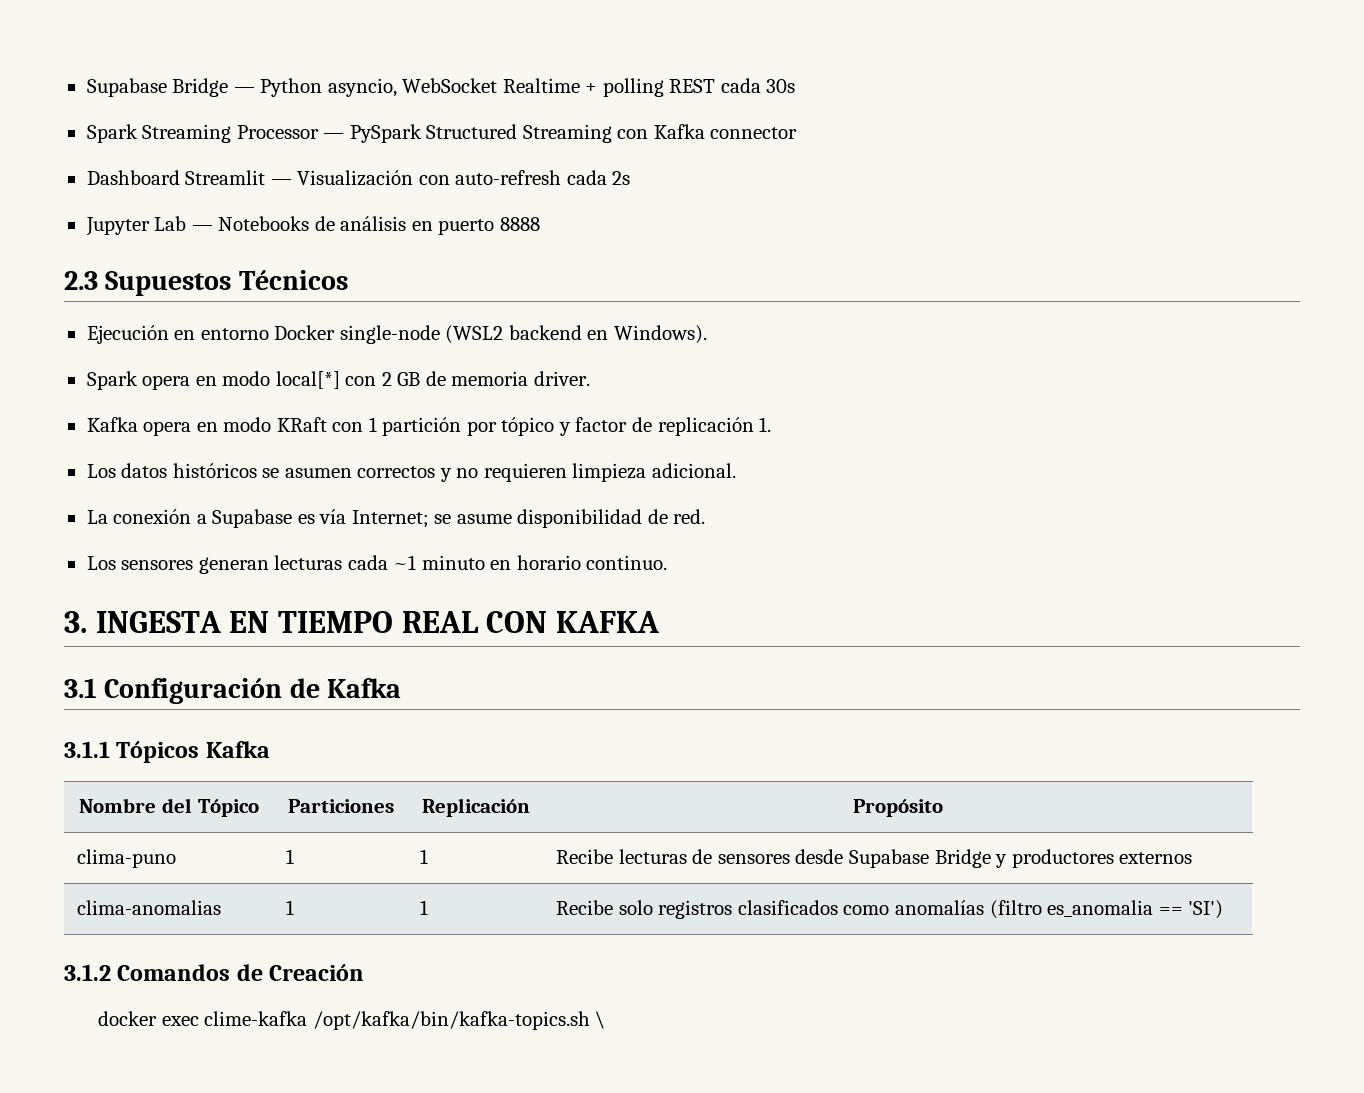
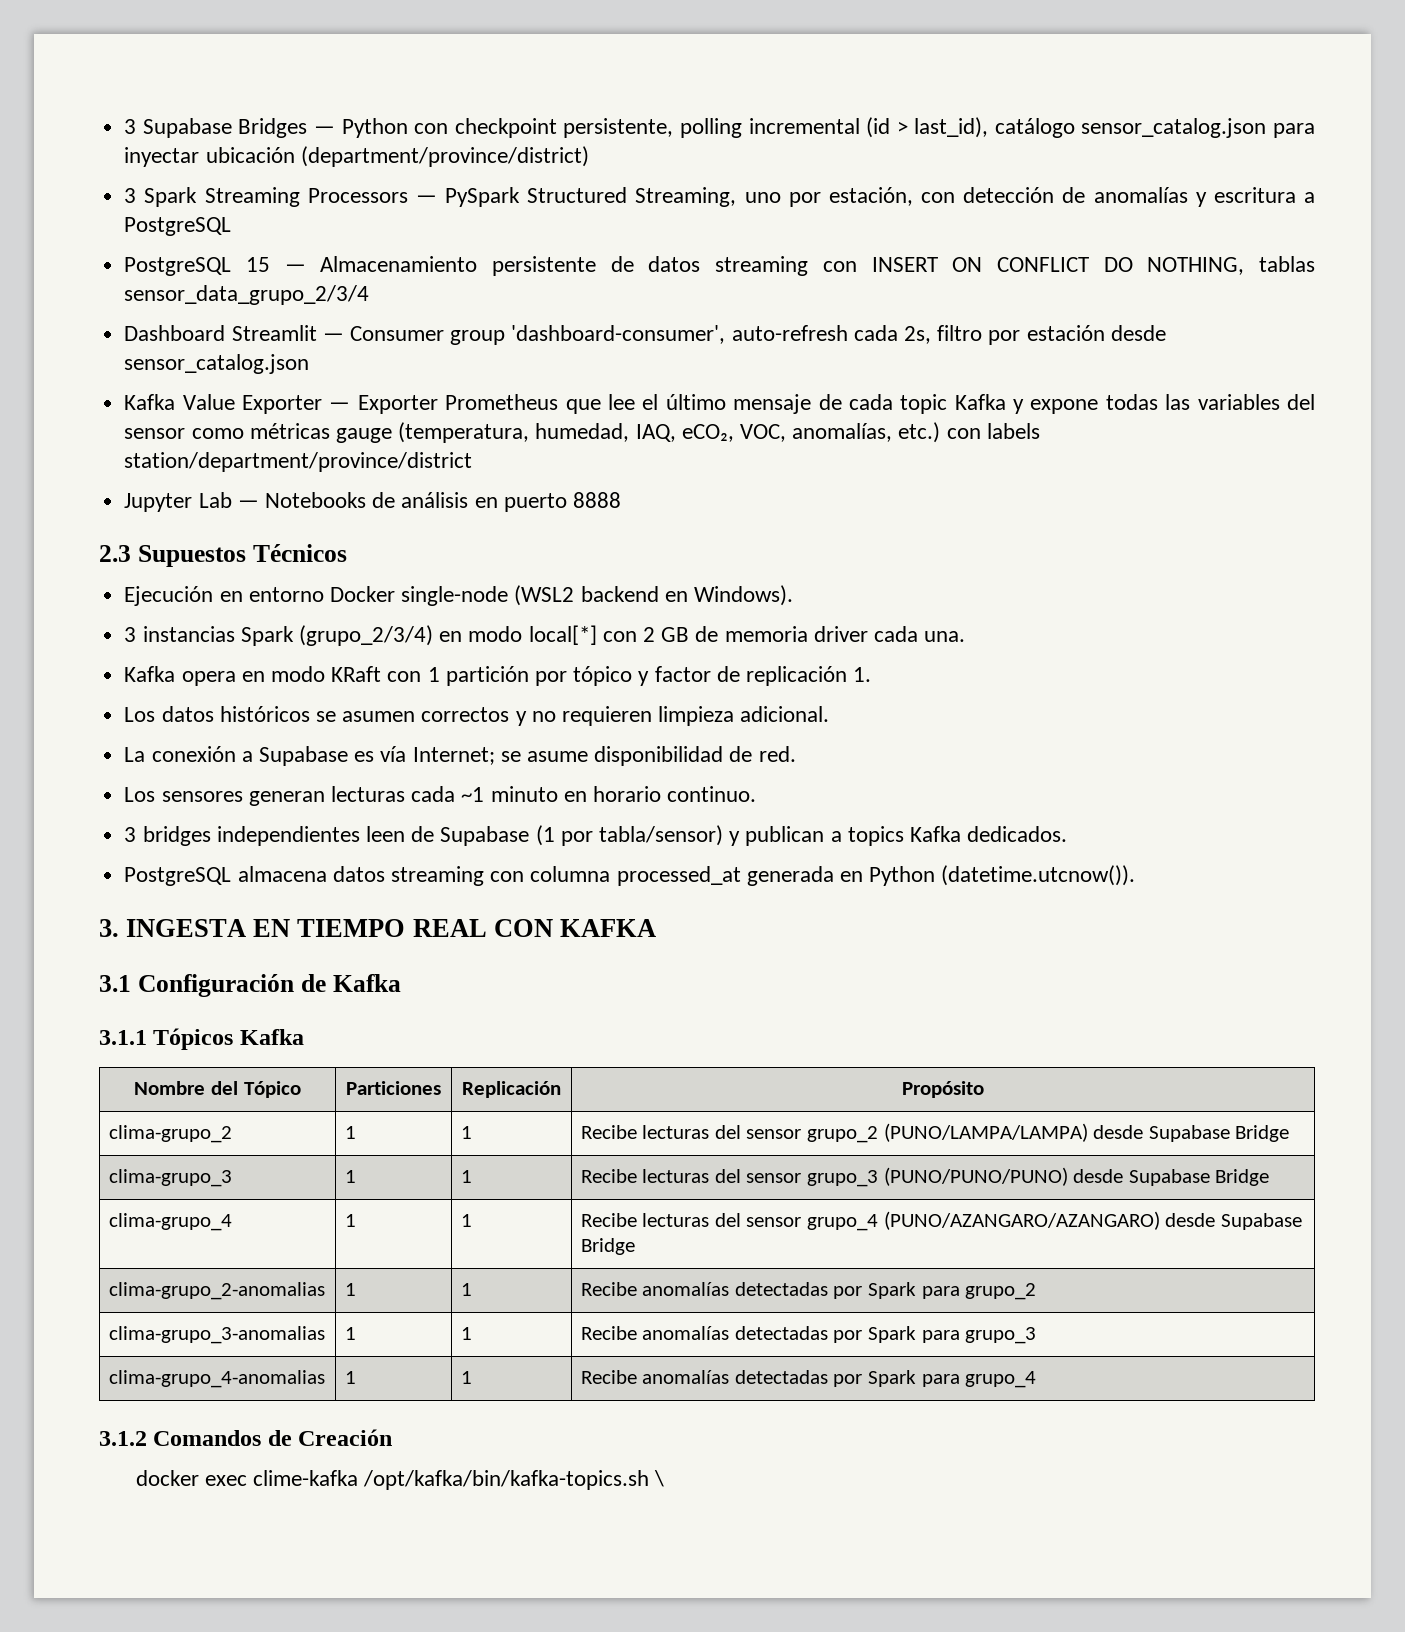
[86,78,796,97] Supabase Bridge — Python asyncio, WebSocket Realtime + polling REST cada 30s // -> [124,117,1315,138] [124,146,589,167] [124,188,137,203] 3 Supabase Bridges — Python con checkpoint persistente, polling incremental (id > last_id), catálogo sensor_catalog.json para inyectar ubicación (department/province/district) // 3
[236,125,319,139] Processor -> [307,188,408,203] Processors
[522,124,798,143] [86,170,631,186] Streaming con Kafka connector // Dashboard Streamlit — Visualización con auto-refresh cada 2s -> [635,187,1315,207] [124,217,232,236] [124,256,1315,276] [124,285,370,305] [124,325,1166,345] [124,354,310,374] [124,394,1315,414] [124,422,1040,443] [124,452,473,472] Streaming, uno por estación, con detección de anomalías y escritura a PostgreSQL // PostgreSQL 15 — Almacenamiento persistente de datos streaming con INSERT ON CONFLICT DO NOTHING, tablas sensor_data_grupo_2/3/4 // Dashboard Streamlit — Consumer group 'dashboard-consumer', auto-refresh cada 2s, filtro por estación desde sensor_catalog.json // Kafka Value Exporter — Exporter Prometheus que lee el último mensaje de cada topic Kafka y expone todas las variables del sensor como métricas gauge (temperatura, humedad, IAQ, eCO₂, VOC, anomalías, etc.) con labels station/department/province/district
[86,371,191,390] Spark opera -> [124,625,433,646] 3 instancias Spark (grupo_2/3/4)
[533,371,590,386] driver. -> [813,626,966,642] driver cada una.
(668, 562) none -> [124,825,1068,846] [124,865,1136,886] // 3 bridges independientes leen de Supabase (1 por tabla/sensor) y publican a topics Kafka dedicados. // PostgreSQL almacena datos streaming con columna processed_at generada en Python (datetime.utcnow()).
[77,849,177,868] [286,849,295,864] [420,849,429,864] [556,849,1193,868] [77,900,222,915] [286,900,295,915] [420,900,429,915] [556,900,1224,919] clima-puno | 1 | 1 | Recibe lecturas de sensores desde Supabase Bridge y productores externos // clima-anomalias | 1 | 1 | Recibe solo registros clasificados como anomalías (filtro es_anomalia == 'SI') -> [108,1125,232,1143] [344,1126,356,1139] [460,1126,472,1139] [580,1123,1290,1143] [108,1169,232,1187] [344,1170,356,1183] [460,1170,472,1183] [580,1167,1270,1187] [108,1213,232,1231] [344,1214,356,1227] [460,1214,472,1227] [580,1211,1302,1231] [580,1238,635,1255] [108,1282,325,1300] [344,1283,356,1296] [460,1283,472,1296] [580,1282,1037,1300] [108,1326,325,1344] [344,1327,356,1340] [460,1327,472,1340] [580,1326,1037,1344] [108,1370,325,1388] [344,1371,356,1384] [460,1371,472,1384] [580,1370,1037,1388] clima-grupo_2 | 1 | 1 | Recibe lecturas del sensor grupo_2 (PUNO/LAMPA/LAMPA) desde Supabase Bridge // clima-grupo_3 | 1 | 1 | Recibe lecturas del sensor grupo_3 (PUNO/PUNO/PUNO) desde Supabase Bridge // clima-grupo_4 | 1 | 1 | Recibe lecturas del sensor grupo_4 (PUNO/AZANGARO/AZANGARO) desde Supabase Bridge // clima-grupo_2-anomalias | 1 | 1 | Recibe anomalías detectadas por Spark para grupo_2 // clima-grupo_3-anomalias | 1 | 1 | Recibe anomalías detectadas por Spark para grupo_3 // clima-grupo_4-anomalias | 1 | 1 | Recibe anomalías detectadas por Spark para grupo_4

